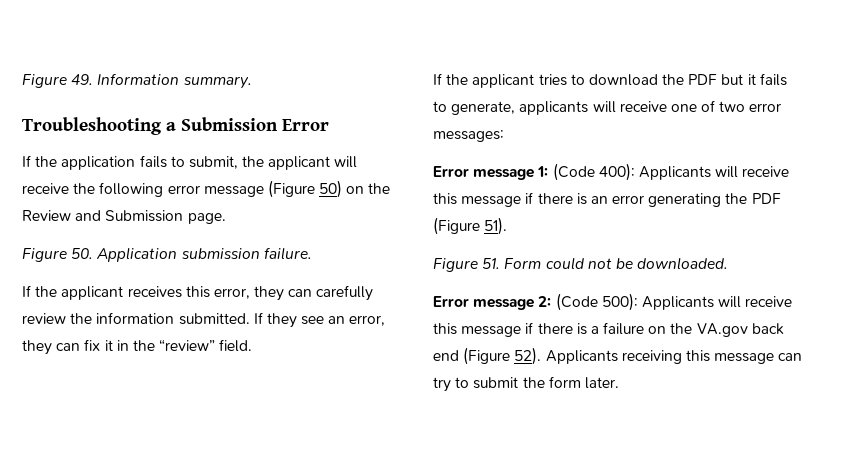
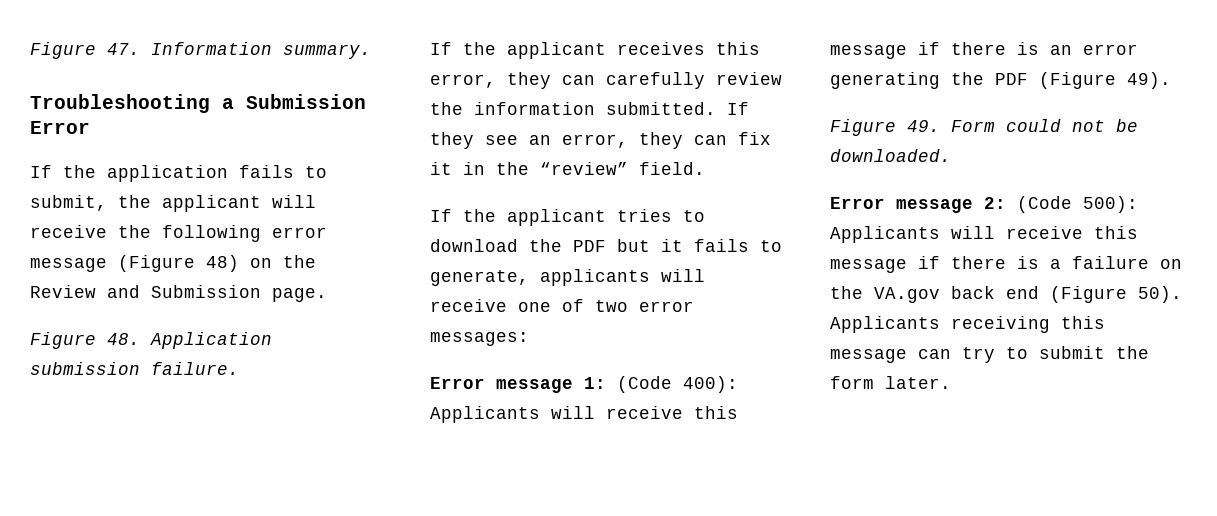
[22,74,94,88] Figure 49. -> [30,42,140,59] Figure 47.
[319,180,343,198] 50) -> [206,255,239,272] 48)
[71,248,94,259] 50. -> [107,333,140,345] 48.
[484,217,508,235] [433,258,501,272] 51). // Figure 51. -> [1127,72,1171,89] [830,119,940,136] 49). // Figure 49.
[514,347,542,365] 52). -> [1138,286,1182,303] 50).

